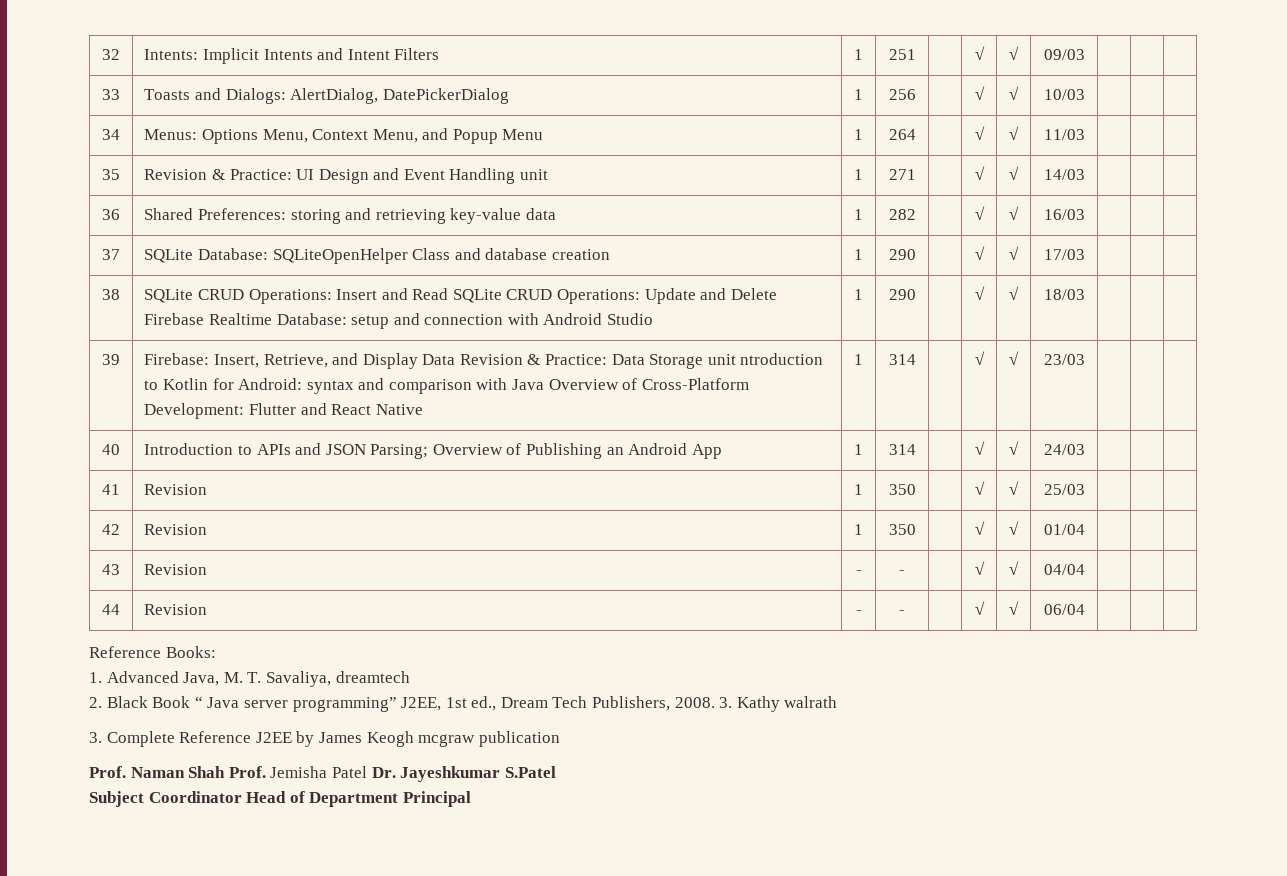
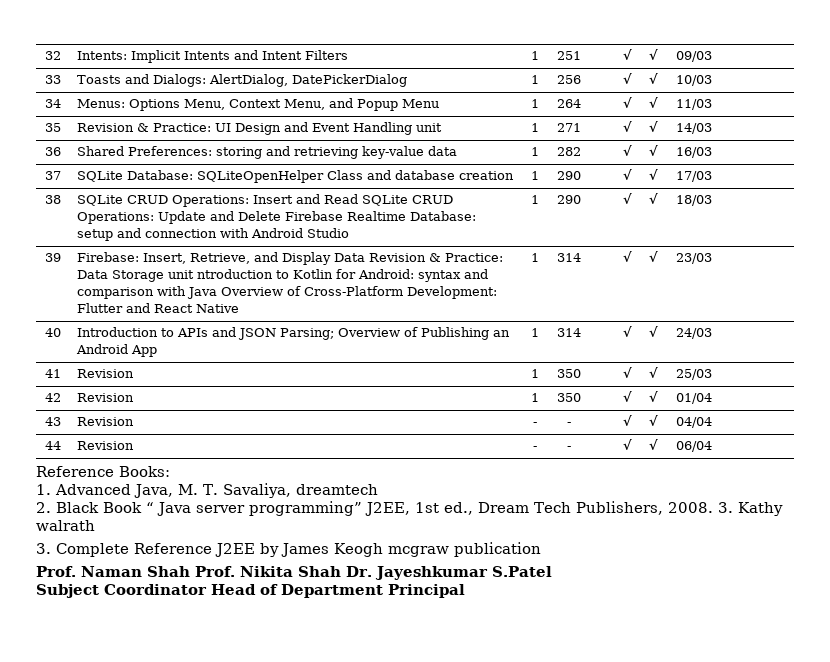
[270,766,367,778] Jemisha Patel -> [240,566,341,577] Nikita Shah

